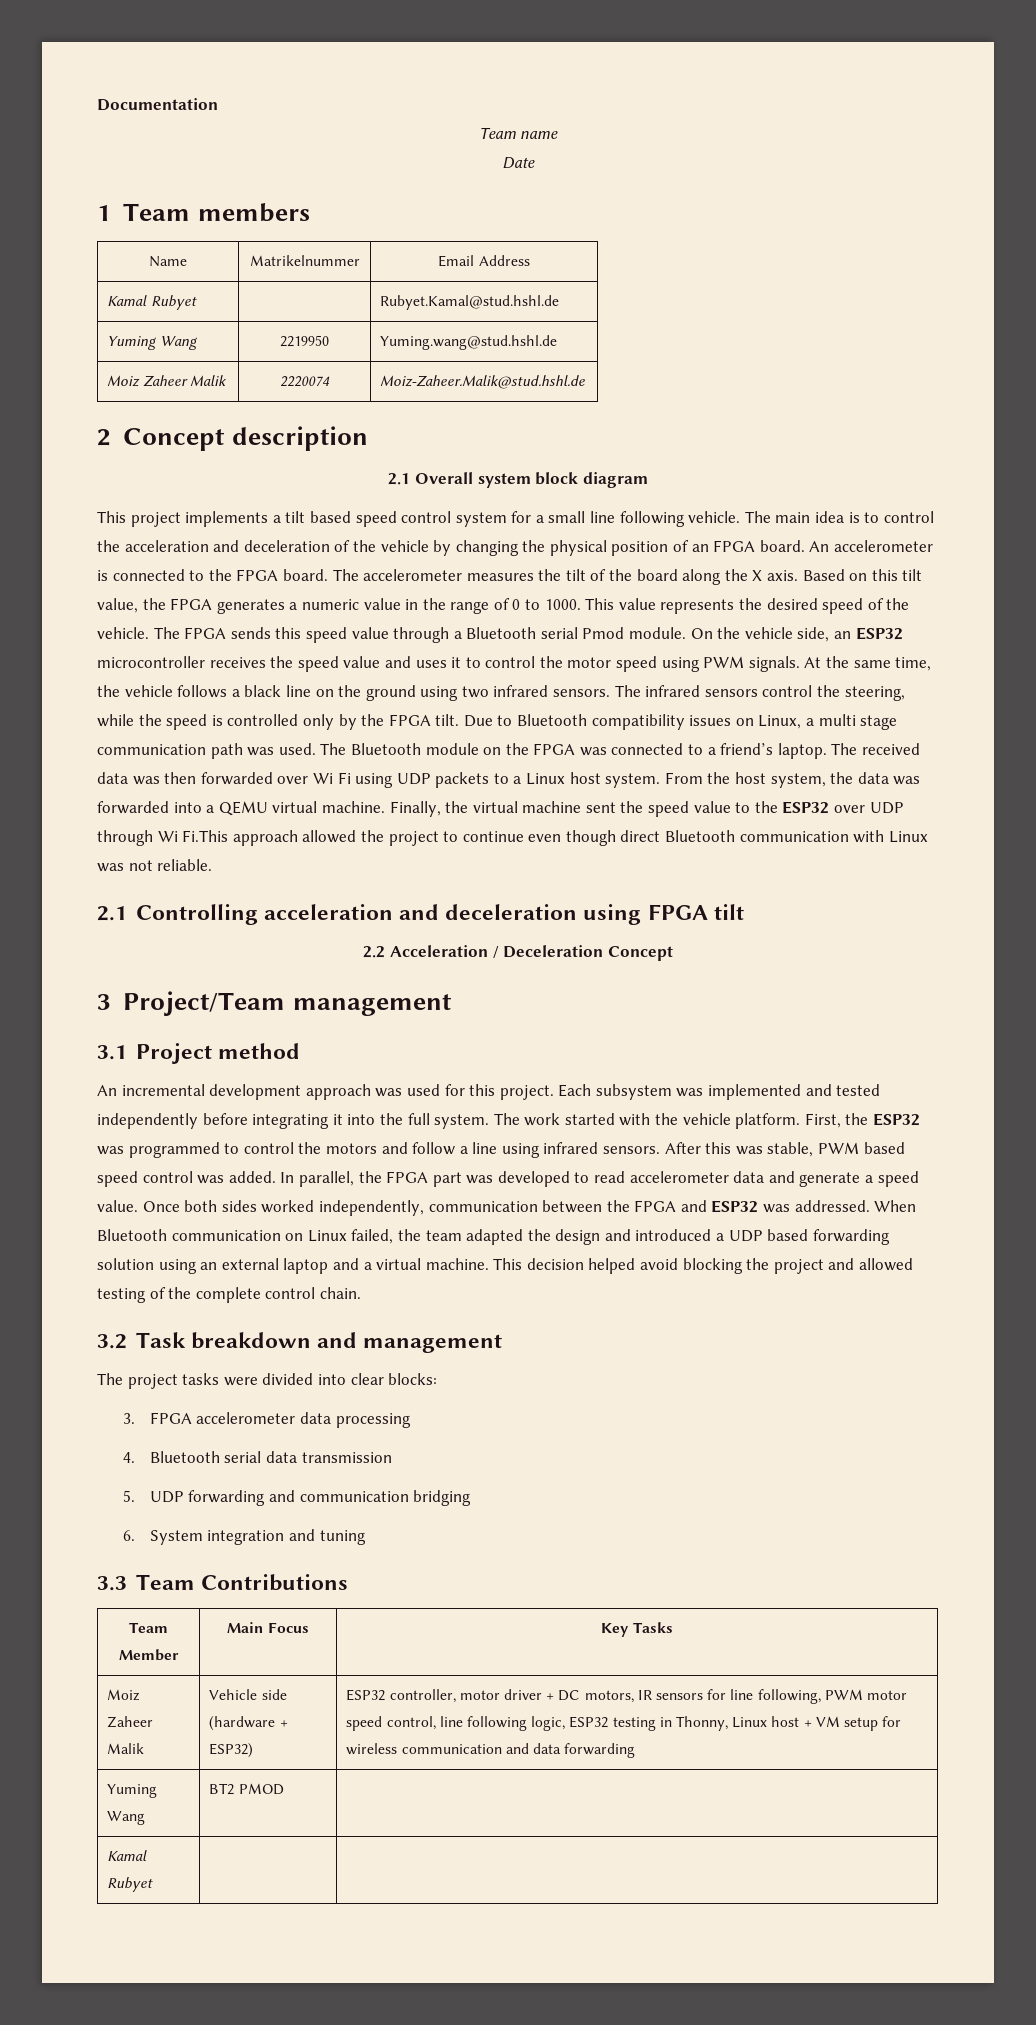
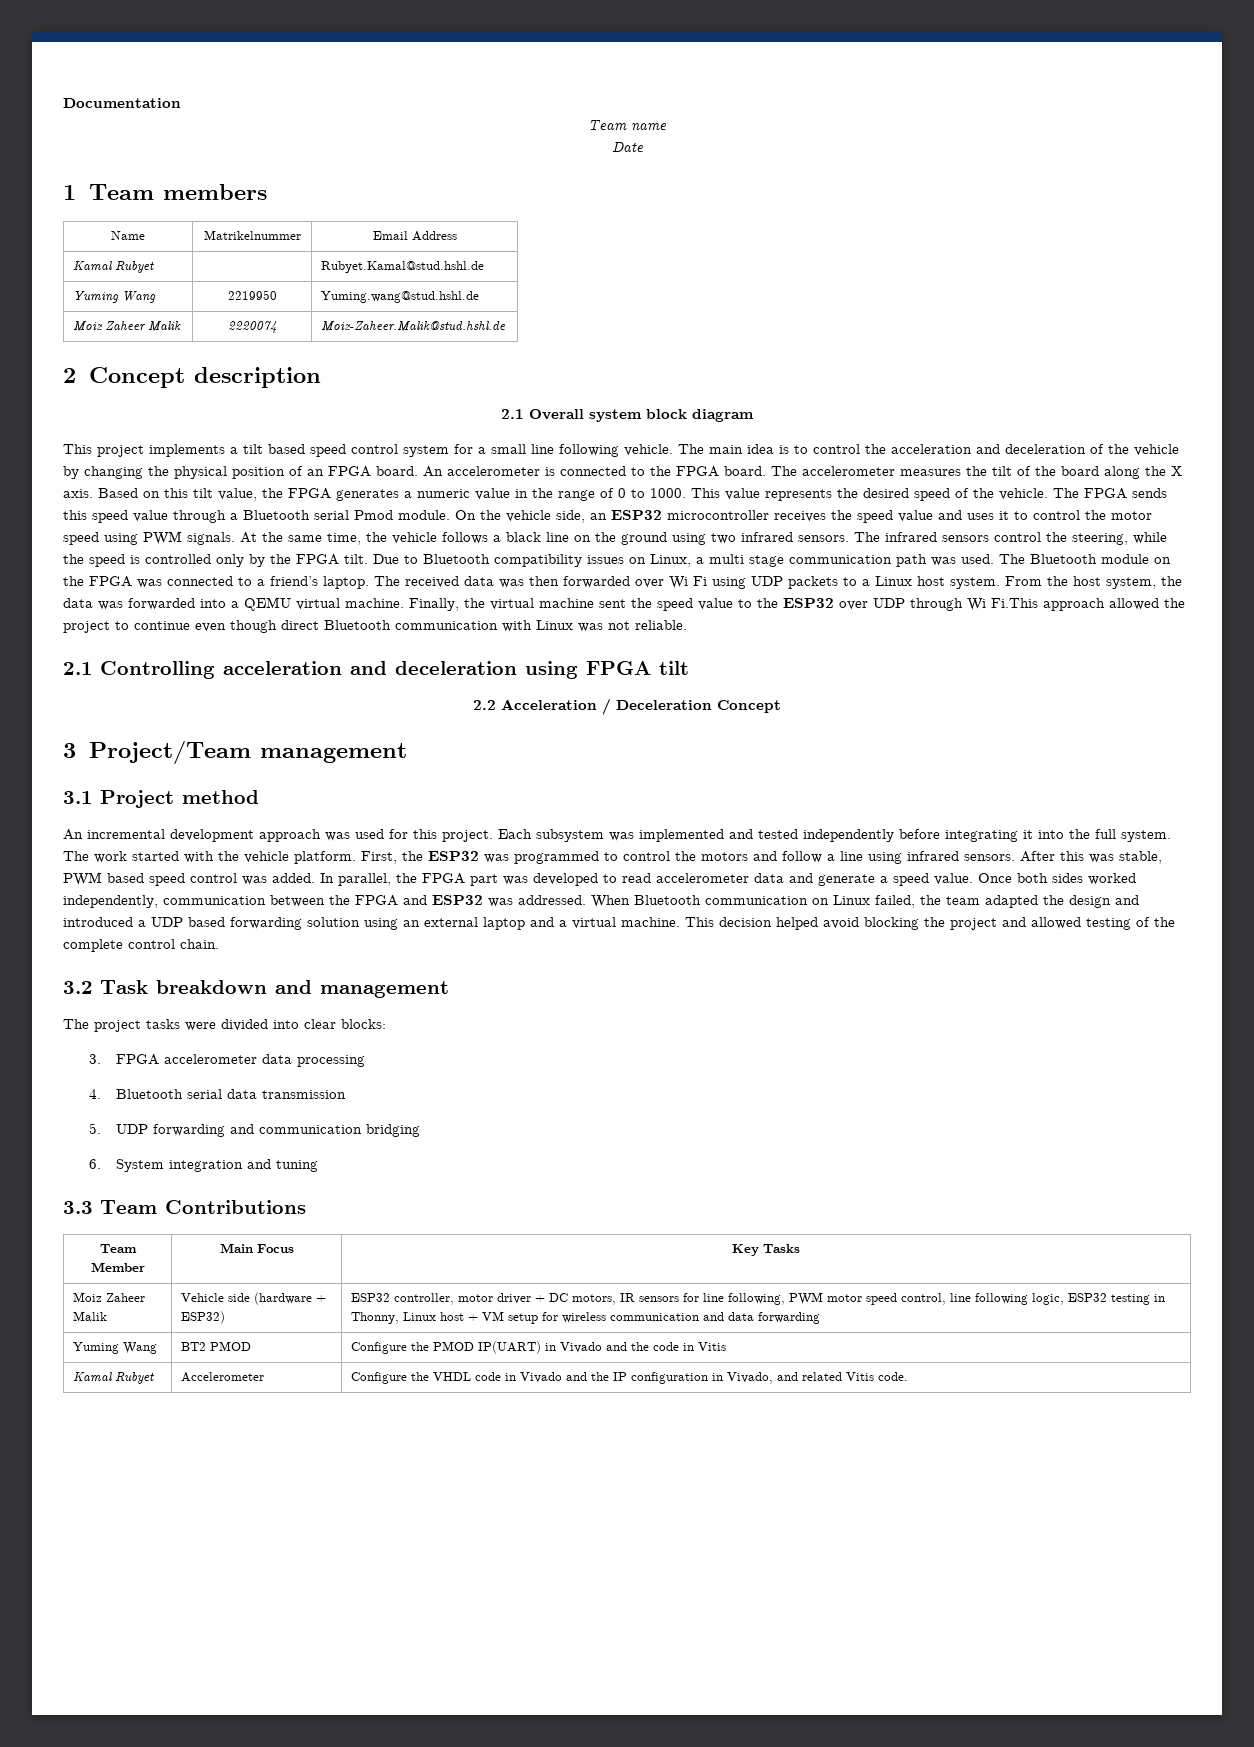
[107,1850,148,1861] [107,1877,154,1892] // Kamal Rubyet | | -> [351,1341,727,1354] [73,1372,155,1384] [181,1372,265,1382] [351,1372,909,1384] Configure the PMOD IP(UART) in Vivado and the code in Vitis // Kamal Rubyet | Accelerometer | Configure the VHDL code in Vivado and the IP configuration in Vivado, and related Vitis code.

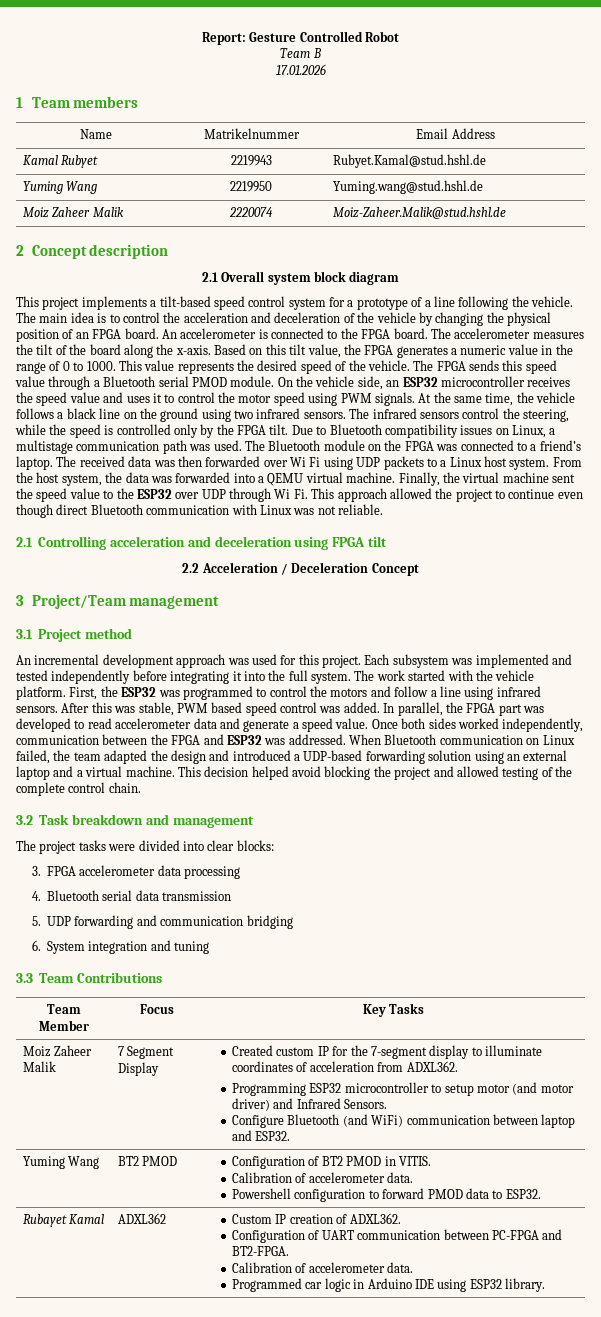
[63,98,181,108] [588,120,667,131] [611,142,644,152] Documentation // Team name // Date -> [201,31,400,45] [280,48,321,58] [275,64,326,75] Report: Gesture Controlled Robot // Team B // 17.01.2026
(155, 267) none -> [230,155,272,166] 2219943
[243,444,305,454] tilt based -> [159,296,211,307] tilt-based
[491,444,619,457] small line following -> [356,296,529,310] prototype of a line following the
[1171,466,1182,476] [63,489,93,498] X axis. -> [175,345,211,355] x-axis.
[354,510,393,520] Pmod -> [191,377,227,387] PMOD
[709,554,784,567] multi stage -> [16,440,73,454] multistage
[991,598,1038,608] Fi.This -> [293,488,335,499] Fi. This
[151,917,225,927] UDP based -> [303,750,363,761] UDP-based
[219,1243,253,1253] Main -> (89, 1025) none
[181,1292,327,1305] [181,1311,226,1324] [351,1292,1166,1305] [351,1311,821,1324] [73,1342,158,1354] [181,1341,252,1351] [351,1341,727,1354] [73,1372,155,1384] [181,1372,265,1382] [351,1372,909,1384] Vehicle side (hardware + ESP32) | ESP32 controller, motor driver + DC motors, IR sensors for line following, PWM motor speed control, line following logic, ESP32 testing in Thonny, Linux host + VM setup for wireless communication and data forwarding // Yuming Wang | BT2 PMOD | Configure the PMOD IP(UART) in Vivado and the code in Vitis // Kamal Rubyet | Accelerometer | Configure the VHDL code in Vivado and the IP configuration in Vivado, and related Vitis code. -> [117,1046,175,1059] [117,1062,159,1076] [232,1045,543,1059] [232,1061,458,1072] [232,1082,574,1096] [232,1098,388,1111] [232,1114,576,1128] [232,1130,291,1141] [22,1156,100,1169] [117,1156,178,1166] [232,1156,431,1169] [232,1172,414,1183] [232,1188,541,1202] [22,1214,105,1227] [117,1213,166,1224] [232,1213,401,1224] [232,1229,563,1243] [232,1246,290,1256] [232,1262,414,1273] [232,1278,546,1292] 7 Segment Display | Created custom IP for the 7-segment display to illuminate coordinates of acceleration from ADXL362. // Programming ESP32 microcontroller to setup motor (and motor driver) and Infrared Sensors. // Configure Bluetooth (and WiFi) communication between laptop and ESP32. // Yuming Wang | BT2 PMOD | Configuration of BT2 PMOD in VITIS. // Calibration of accelerometer data. // Powershell configuration to forward PMOD data to ESP32. // Rubayet Kamal | ADXL362 | Custom IP creation of ADXL362. // Configuration of UART communication between PC-FPGA and BT2-FPGA. // Calibration of accelerometer data. // Programmed car logic in Arduino IDE using ESP32 library.

